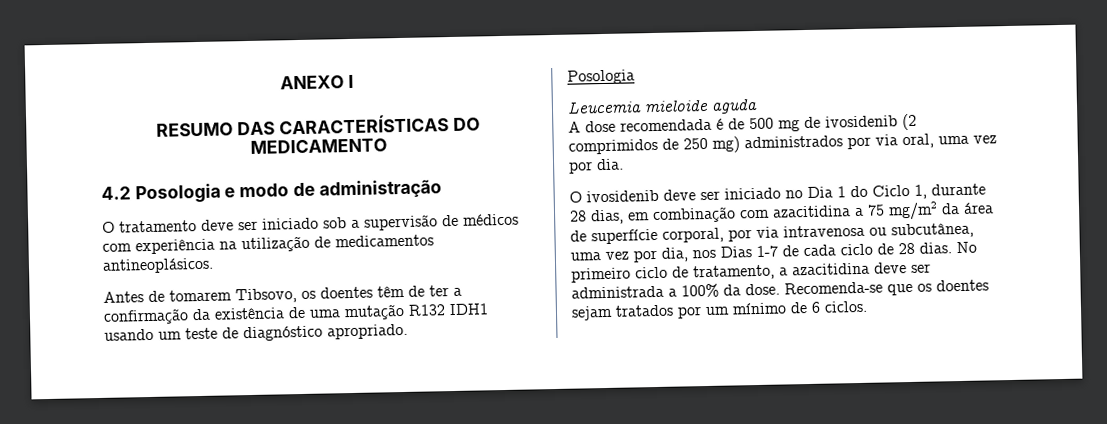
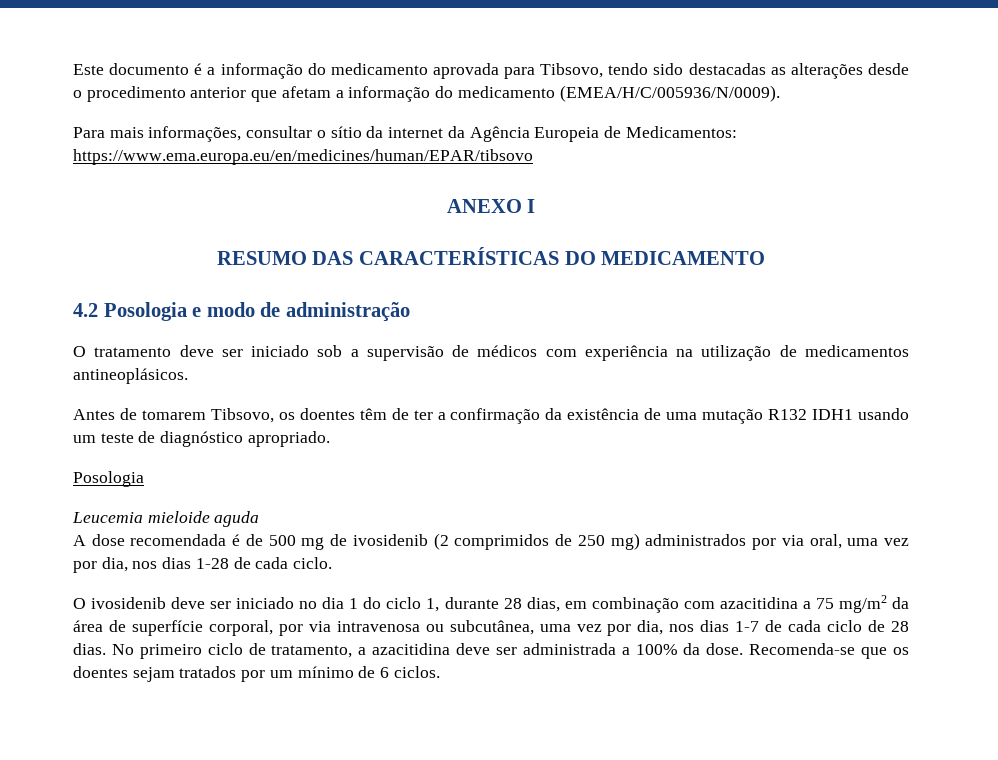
(280, 82) none -> [73,63,909,79] [73,85,780,102] [73,126,737,142] [73,149,533,165] Este documento é a informação do medicamento aprovada para Tibsovo, tendo sido destacadas as alterações desde o procedimento anterior que afetam a informação do medicamento (EMEA/H/C/005936/N/0009). // Para mais informações, consultar o sítio da internet da Agência Europeia de Medicamentos: https://www.ema.europa.eu/en/medicines/human/EPAR/tibsovo //
[596,158,624,171] dia. -> [101,557,333,572] dia, nos dias 1-28 de cada ciclo.
[807,186,833,198] Dia -> [322,597,345,609] dia
[872,184,910,197] Ciclo -> [386,597,422,609] ciclo
[720,246,752,258] Dias -> [700,620,730,632] dias

